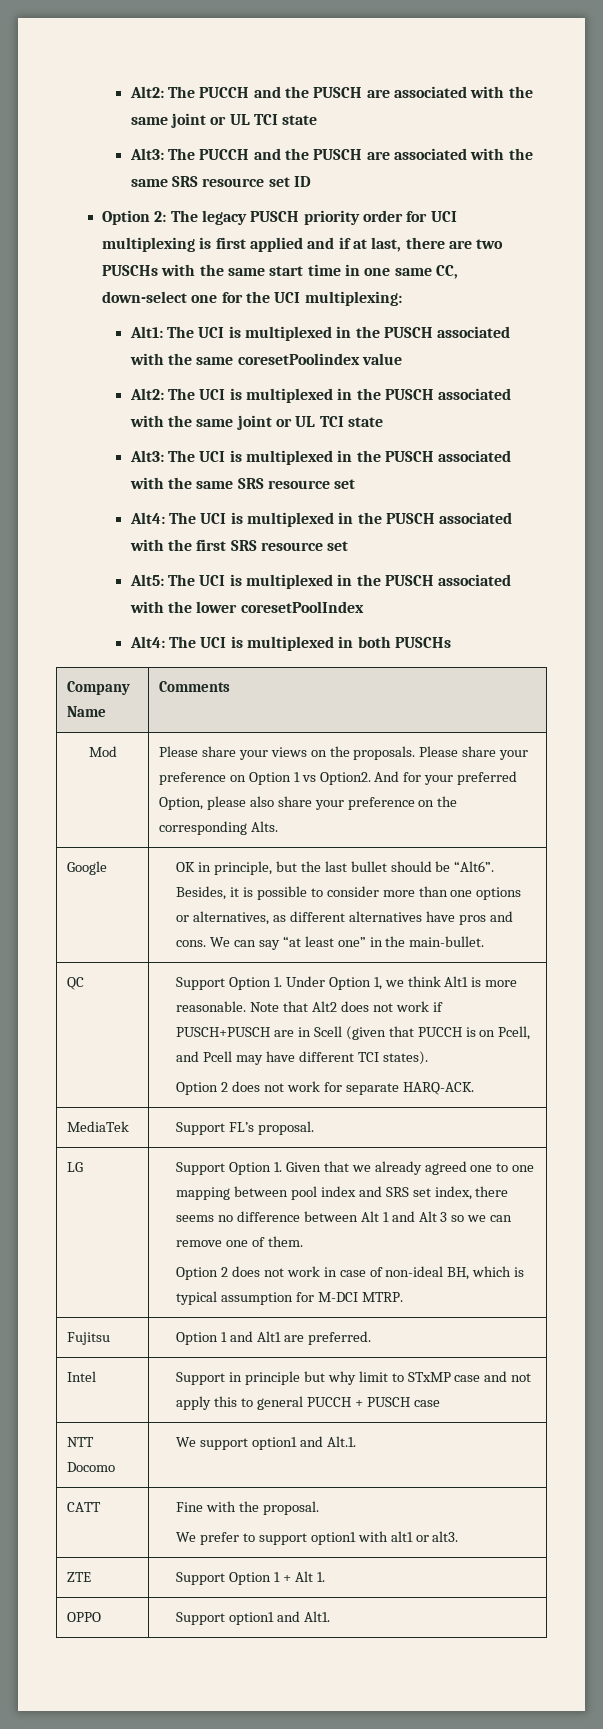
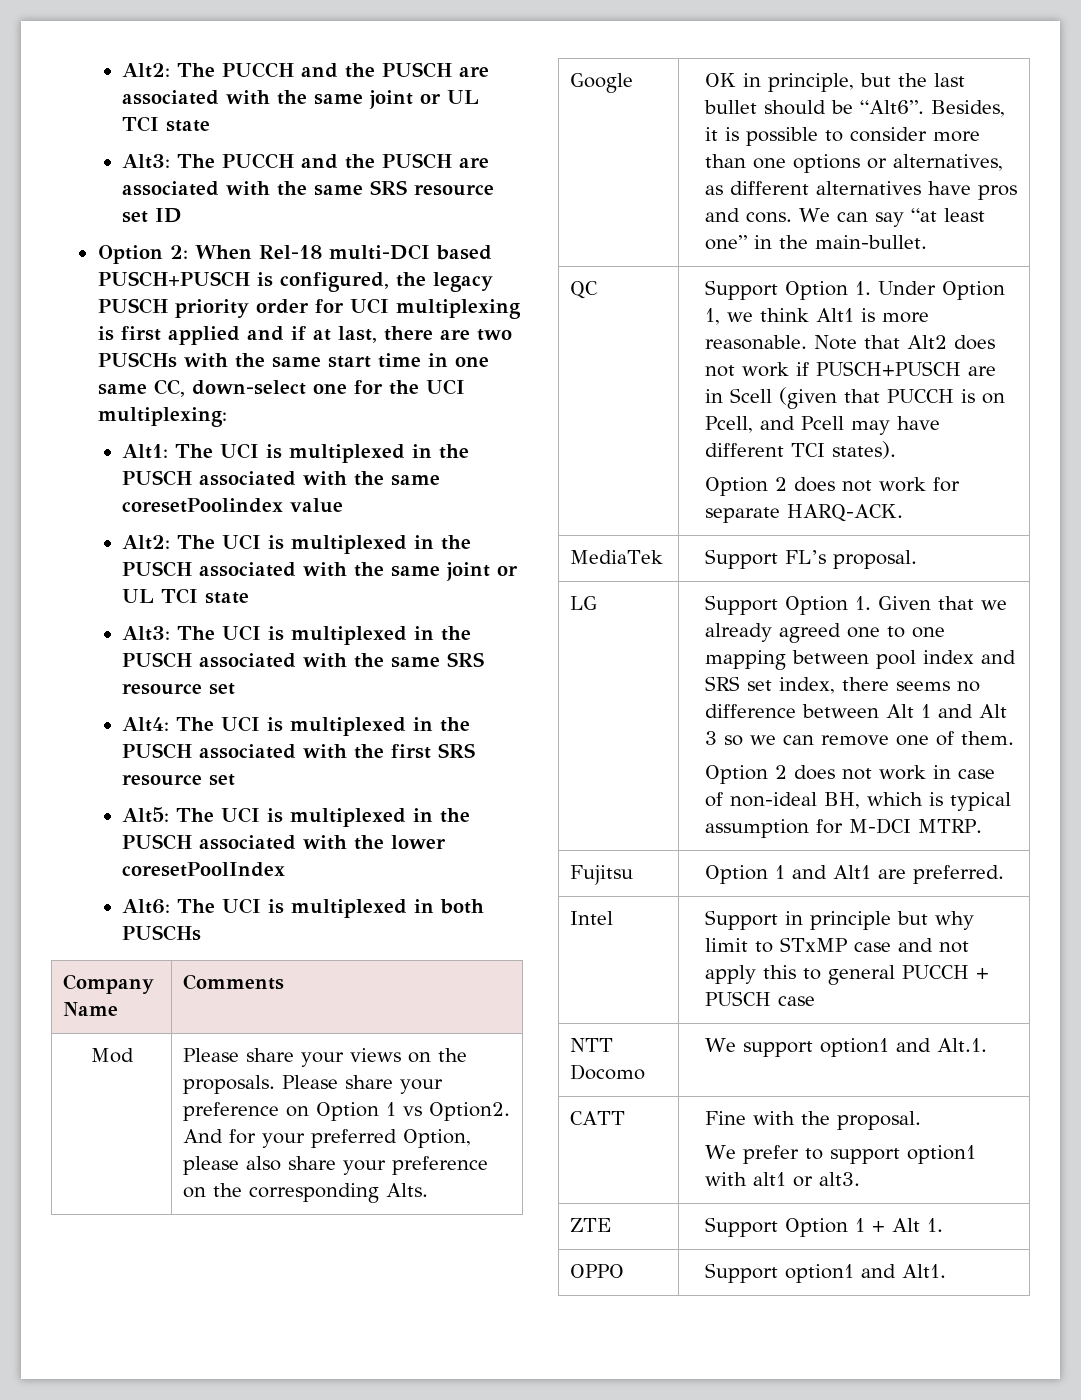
[170,210,198,222] The -> [194,244,492,260] [97,271,426,292] When Rel-18 multi-DCI based PUSCH+PUSCH is configured, the
[129,636,165,648] Alt4: -> [122,899,171,914] Alt6:

